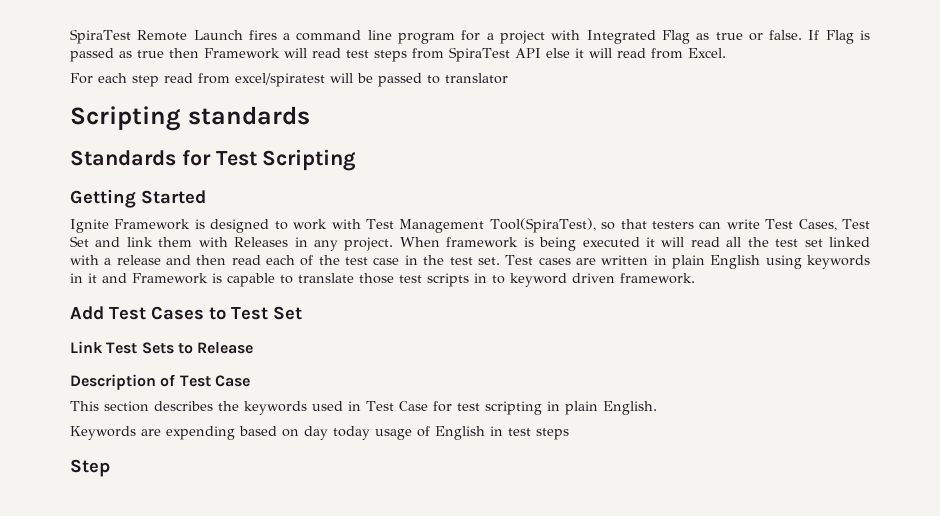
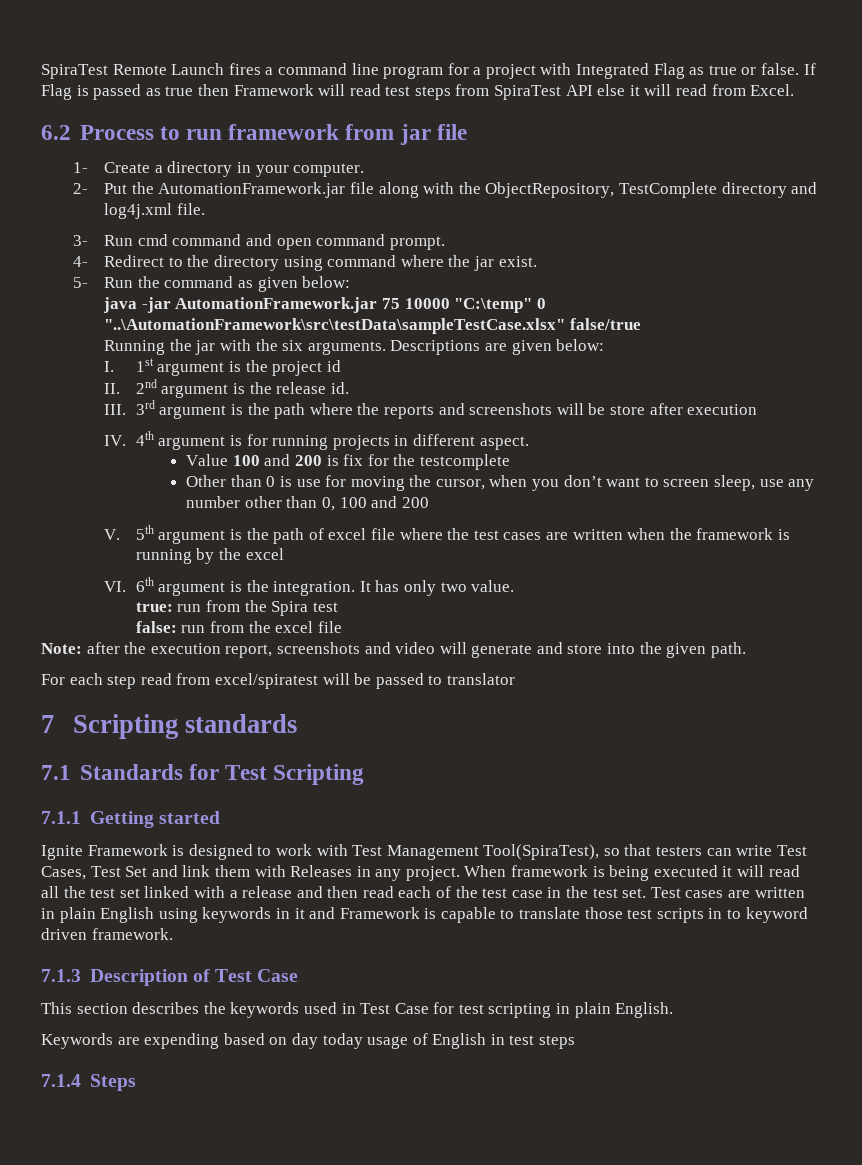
(726, 53) none -> [41,124,467,145] [72,161,365,177] [72,182,818,198] [104,203,205,219] [72,234,445,250] [72,255,537,271] [72,276,351,292] [103,297,546,313] [104,318,641,334] [104,339,605,355] [104,358,341,376] [104,379,349,398] [104,400,758,419] [104,431,529,450] [186,454,510,470] [186,475,815,491] [186,496,429,511] [104,525,790,544] [135,548,284,564] [104,577,515,596] [135,600,338,616] [135,621,342,633] [41,642,746,658] // 6.2 Process to run framework from jar file // 1- Create a directory in your computer. // 2- Put the AutomationFramework.jar file along with the ObjectRepository, TestComplete directory and log4j.xml file. // 3- Run cmd command and open command prompt. // 4- Redirect to the directory using command where the jar exist. // 5- Run the command as given below: // java -jar AutomationFramework.jar 75 10000 "C:\temp" 0 "..\AutomationFramework\src\testData\sampleTestCase.xlsx" false/true // Running the jar with the six arguments. Descriptions are given below: // I. 1st argument is the project id // II. 2nd argument is the release id. // III. 3rd argument is the path where the reports and screenshots will be store after execution // IV. 4th argument is for running projects in different aspect. // Value 100 and 200 is fix for the testcomplete // Other than 0 is use for moving the cursor, when you don’t want to screen sleep, use any number other than 0, 100 and 200 // V. 5th argument is the path of excel file where the test cases are written when the framework is running by the excel // VI. 6th argument is the integration. It has only two value. // true: run from the Spira test // false: run from the excel file // Note: after the execution report, screenshots and video will generate and store into the given path.
(508, 78) none -> [41,715,54,733] 7
(310, 115) none -> [41,765,71,780] 7.1
[70,189,206,208] Getting Started -> [41,811,220,828] 7.1.1 Getting started
[70,306,302,320] [70,341,254,354] Add Test Cases to Test Set // Link Test Sets to Release // -> [41,969,81,982] 7.1.3
[70,459,110,477] Step -> [41,1074,136,1091] 7.1.4 Steps

